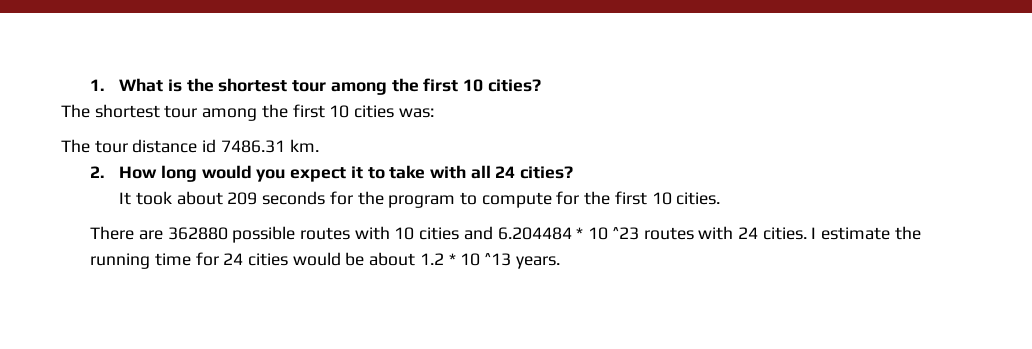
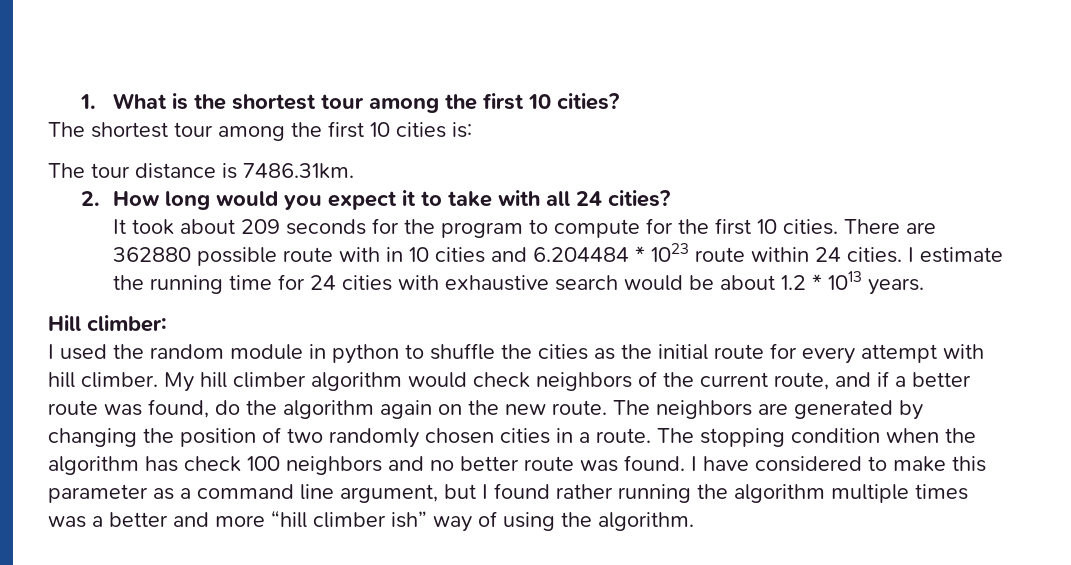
[398,108,434,118] was: -> [452,122,472,138] is:
[202,139,319,153] id 7486.31 km. -> [222,163,354,179] is 7486.31km.
(721, 198) // -> (839, 227) none
[300,226,390,240] routes with -> [283,247,404,262] route with in
[588,226,734,240] 10 ^23 routes with -> [651,243,810,262] 1023 route within
(289, 259) none -> [398,275,619,291] with exhaustive search
[460,253,512,266] 10 ^13 -> [828,271,863,290] 1013
(560, 262) none -> [48,315,167,332] [48,343,984,364] [48,371,971,392] [48,399,923,420] [48,427,976,448] [48,455,986,475] [48,483,968,503] [48,510,694,532] // Hill climber: // I used the random module in python to shuffle the cities as the initial route for every attempt with hill climber. My hill climber algorithm would check neighbors of the current route, and if a better route was found, do the algorithm again on the new route. The neighbors are generated by changing the position of two randomly chosen cities in a route. The stopping condition when the algorithm has check 100 neighbors and no better route was found. I have considered to make this parameter as a command line argument, but I found rather running the algorithm multiple times was a better and more “hill climber ish” way of using the algorithm.

